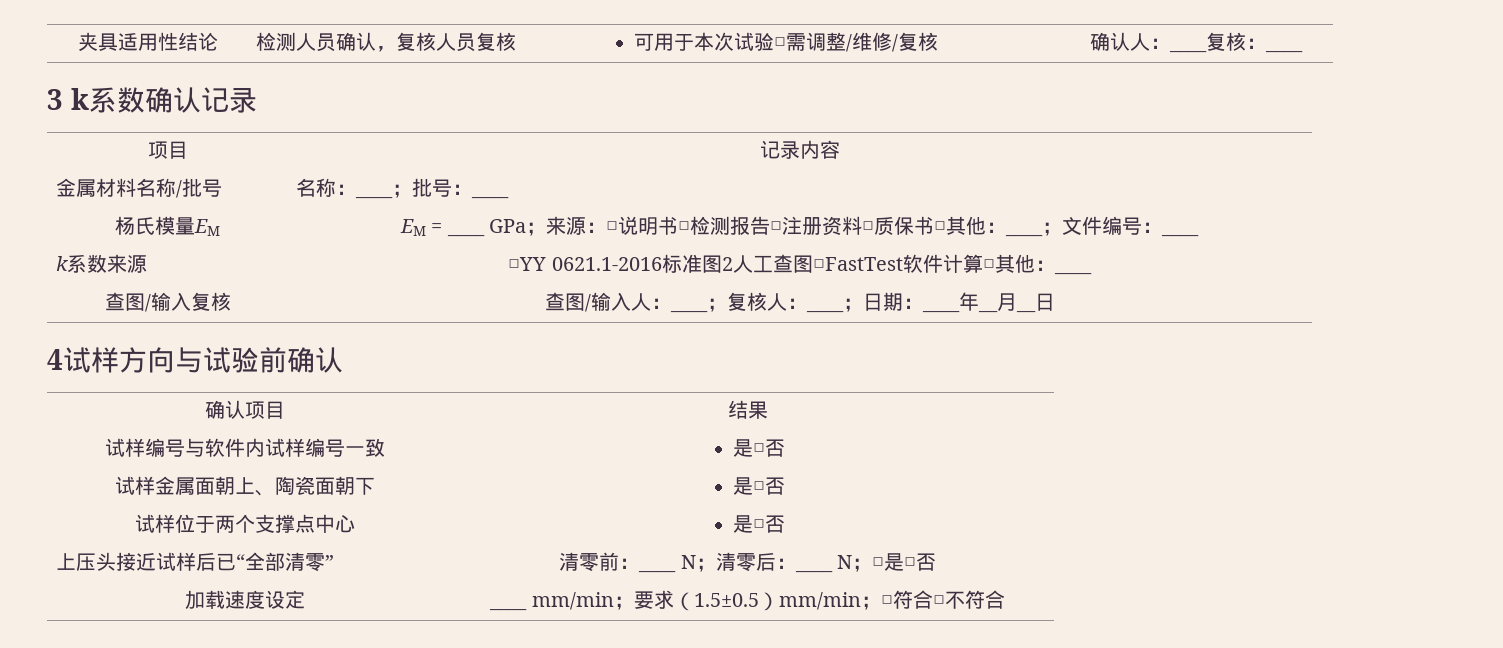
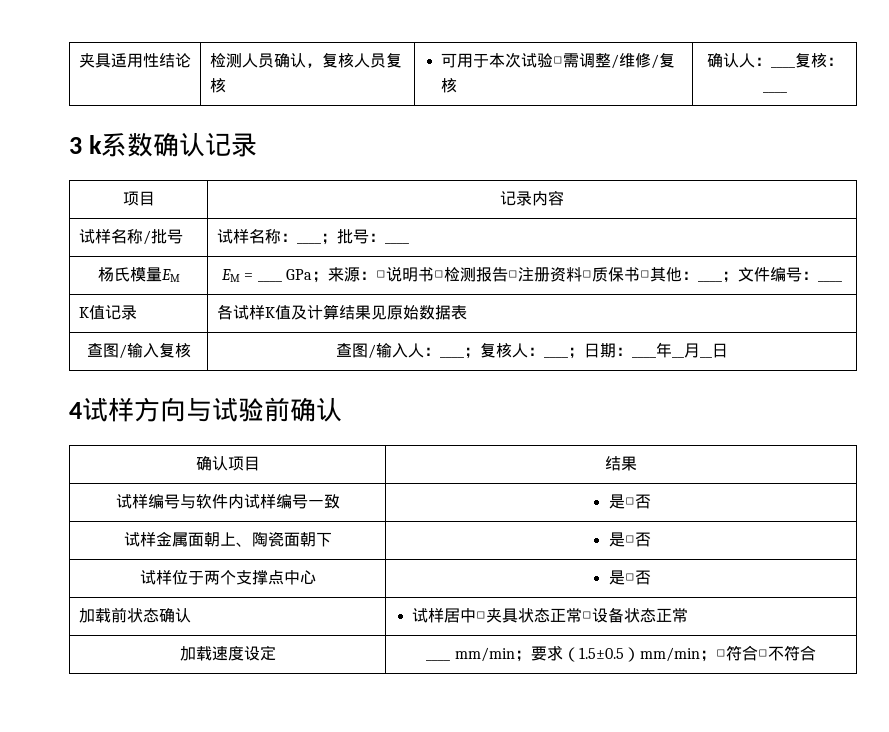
[55,178,136,197] 金属材料 -> [78,229,111,244] 试样
(222, 188) none -> [216,229,249,244] 试样
[55,254,147,273] [508,254,1055,273] [1053,271,1092,275] k系数来源 | □YY 0621.1-2016标准图2人工查图□FastTest软件计算□其他：____ -> [78,305,137,320] [216,304,467,320] K值记录 | 各试样K值及计算结果见原始数据表
[55,552,334,572] [559,552,640,572] [638,569,677,573] [680,552,796,572] [794,569,833,573] [836,553,936,572] 上压头接近试样后已“全部清零” | 清零前：____ N；清零后：____ N；□是□否 -> [78,607,191,623] [412,607,689,623] 加载前状态确认 | 试样居中□夹具状态正常□设备状态正常

